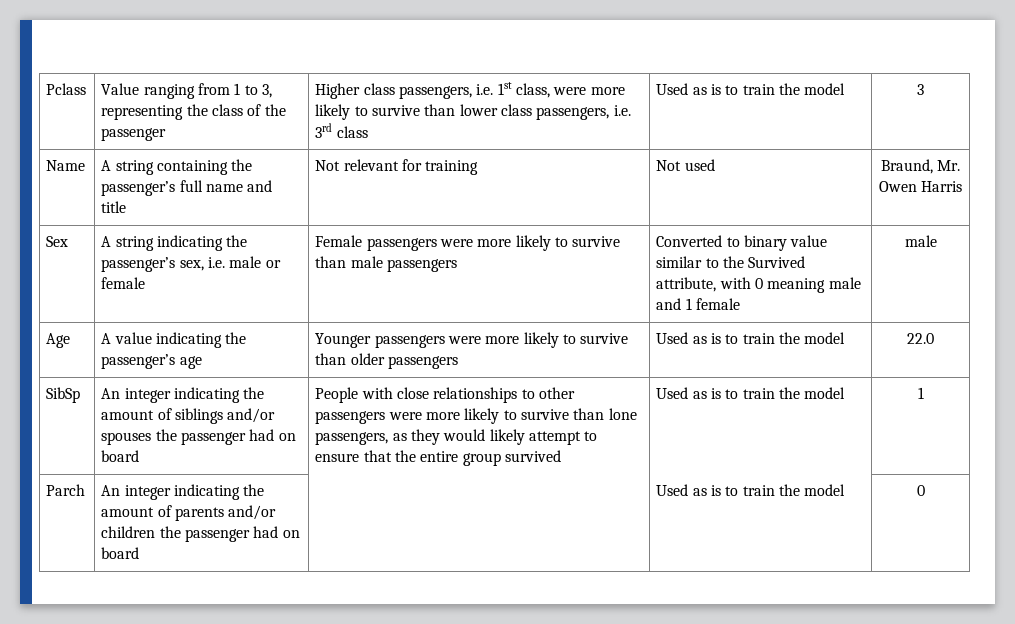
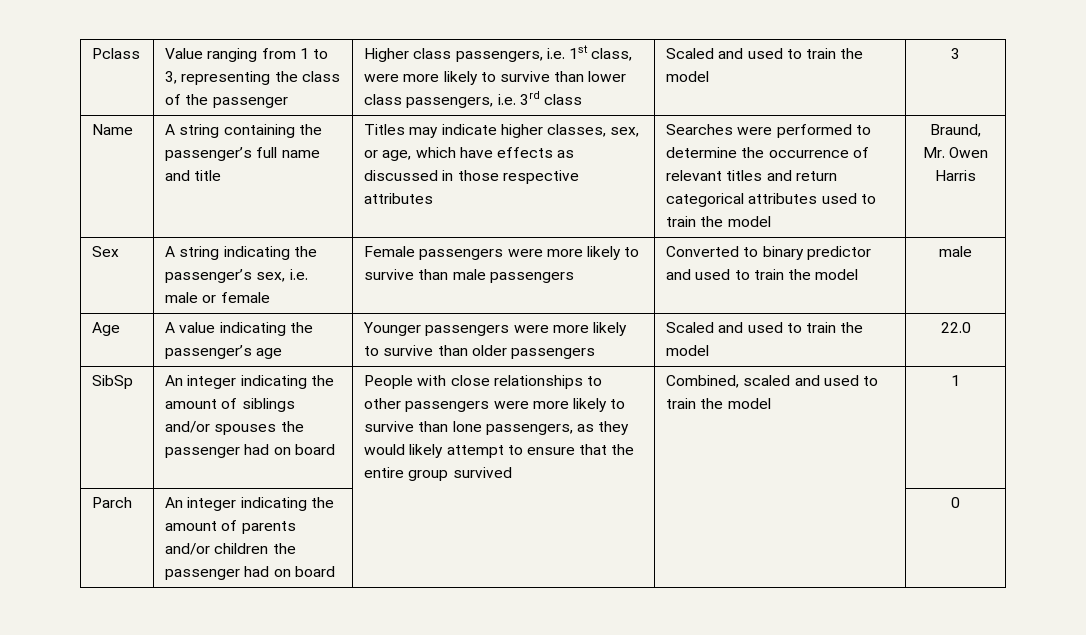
[656,83,722,95] Used as is -> [666,48,783,59] Scaled and used
[315,159,479,175] [656,159,715,171] Not relevant for training | Not used -> [364,124,640,138] [364,147,575,161] [364,170,579,184] [364,193,434,204] [666,124,871,138] [666,147,869,158] [666,170,837,181] [666,193,876,207] [666,216,771,227] Titles may indicate higher classes, sex, or age, which have effects as discussed in those respective attributes | Searches were performed to determine the occurrence of relevant titles and return categorical attributes used to train the model
[790,235,828,247] [656,256,806,268] [656,277,861,293] [656,298,741,310] value similar to the Survived attribute, with 0 meaning male and 1 female -> [806,246,871,260] [666,269,859,280] predictor and used to train the model
[656,332,722,344] Used as is -> [666,322,783,333] Scaled and used
[656,387,722,399] Used as is -> [666,375,859,388] Combined, scaled and used
[656,484,846,496] Used as is to train the model -> (335, 571) none

